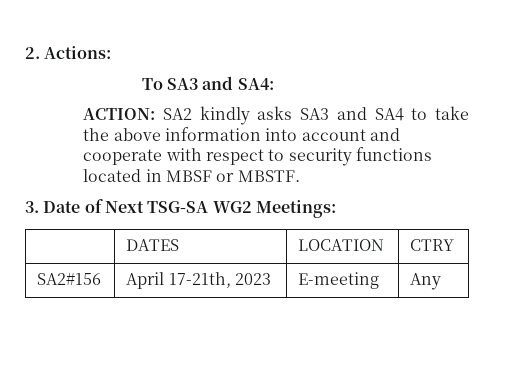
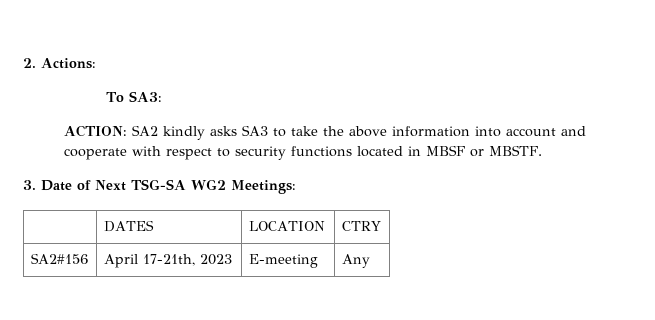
[166,76,274,90] SA3 and SA4: -> [128,91,162,102] SA3:
[336,107,404,121] and SA4 -> (269, 130) none

